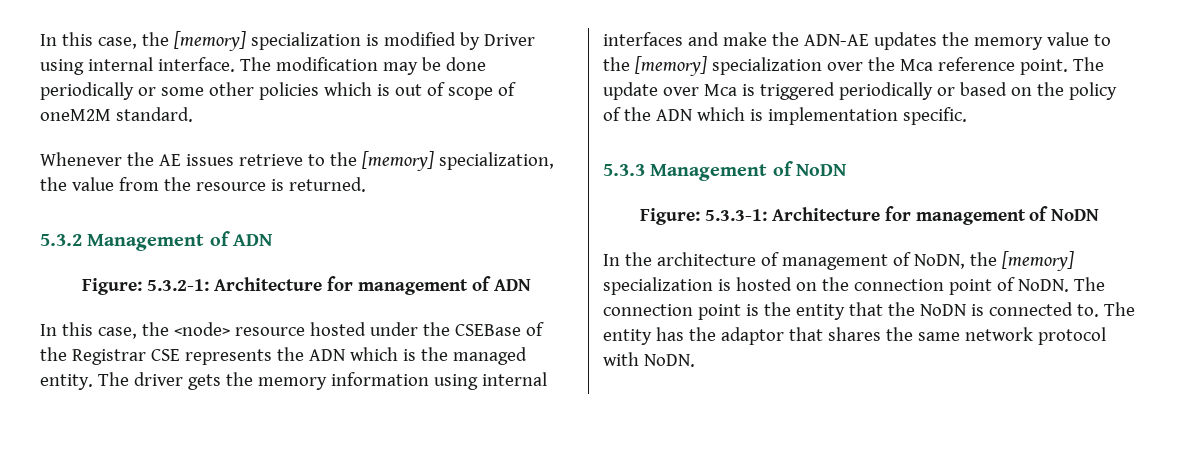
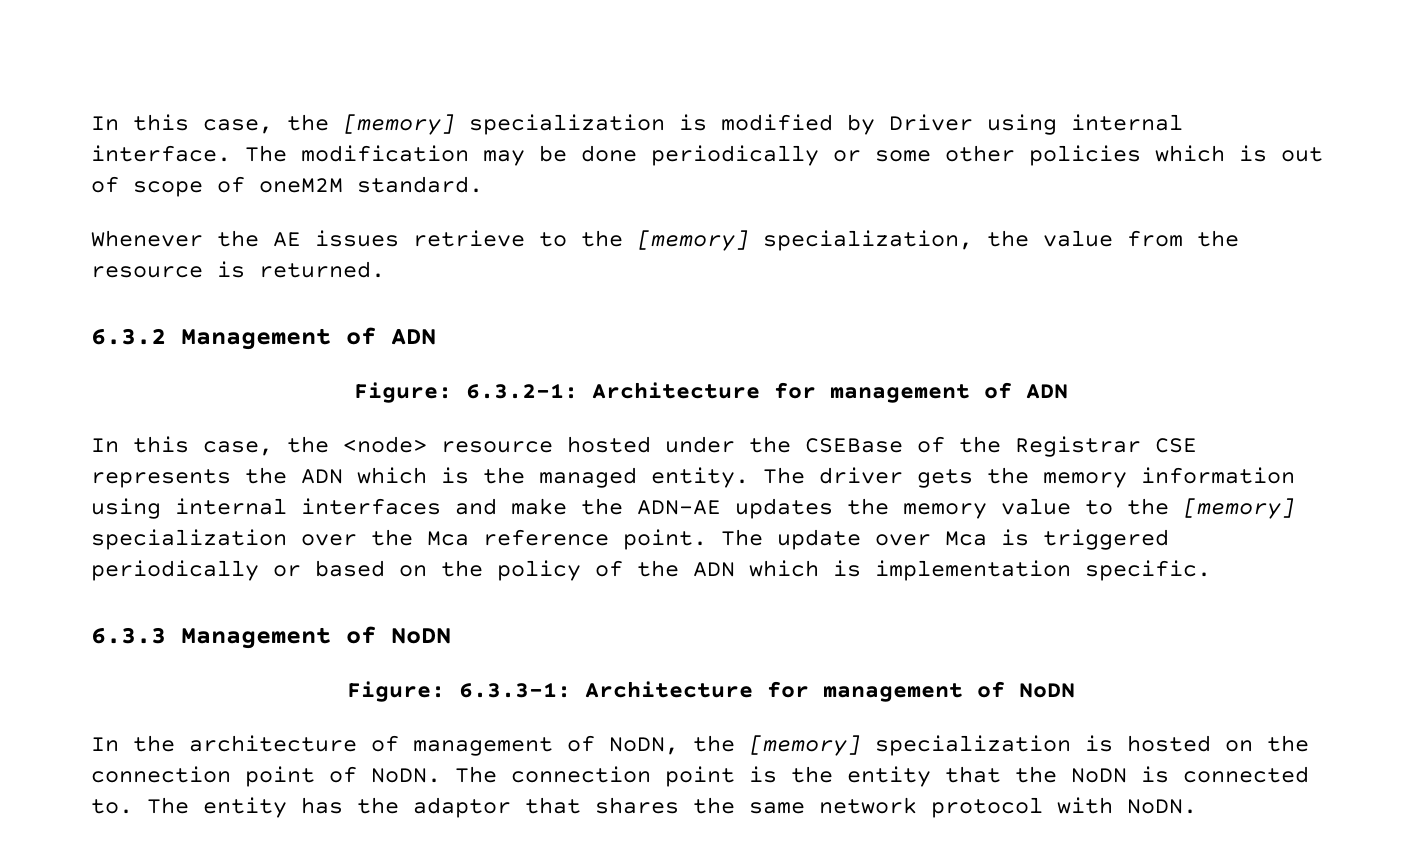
[40,234,82,246] 5.3.2 -> [91,328,166,345] 6.3.2
[147,279,210,291] 5.3.2-1: -> [466,383,578,399] 6.3.2-1:
[603,164,645,176] 5.3.3 -> [91,627,166,644] 6.3.3
[704,209,767,221] 5.3.3-1: -> [459,682,571,698] 6.3.3-1:

